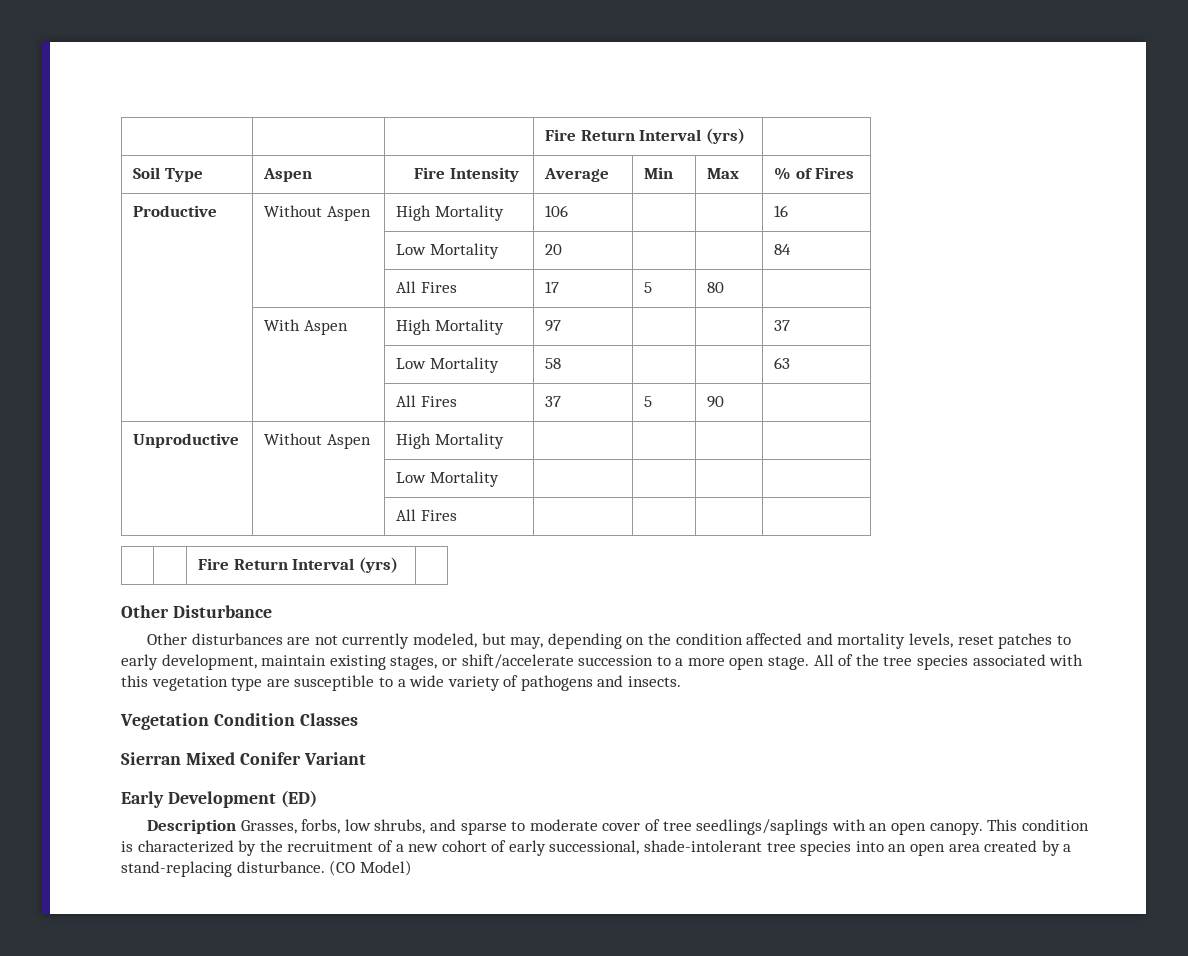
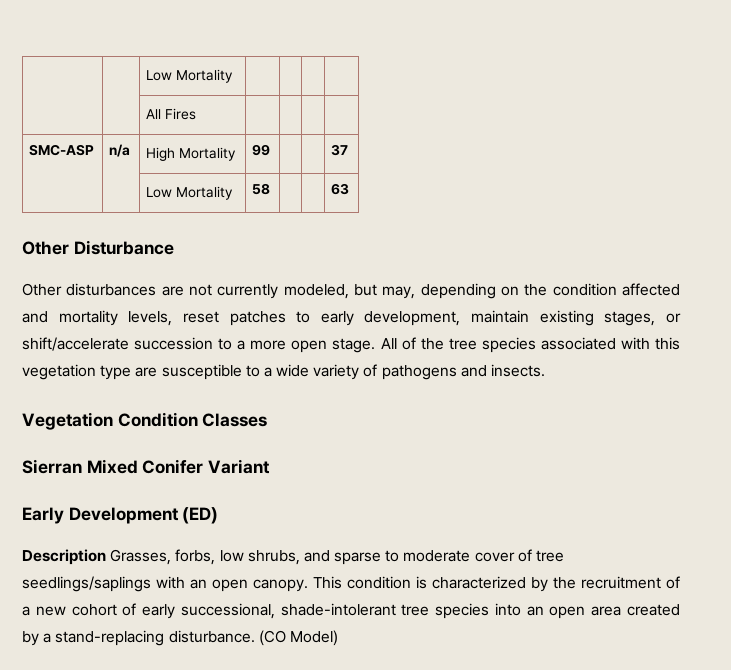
[545,128,745,144] [133,167,203,182] [263,168,313,182] [414,167,519,182] [544,168,610,182] [644,167,674,179] [707,168,740,179] [774,167,855,180] [133,205,218,217] [264,205,371,221] [396,205,504,221] [545,205,569,217] [774,205,789,217] [396,243,499,259] [545,244,563,255] [774,244,792,255] [396,281,457,293] [545,281,560,293] [644,282,653,293] [707,282,725,293] [264,319,348,335] [396,319,504,335] [545,320,562,332] [774,320,791,331] [396,357,499,373] [545,358,562,369] [774,357,791,369] [396,395,457,407] [545,396,562,407] [644,396,653,407] [707,396,725,408] [133,433,240,448] [264,433,371,449] [396,433,504,449] [396,471,499,487] [396,509,457,521] [198,557,398,573] | | | Fire Return Interval (yrs) | // Soil Type | Aspen | Fire Intensity | Average | Min | Max | % of Fires // Productive | Without Aspen | High Mortality | 106 | | | 16 // | | Low Mortality | 20 | | | 84 // | | All Fires | 17 | 5 | 80 | // | With Aspen | High Mortality | 97 | | | 37 // | | Low Mortality | 58 | | | 63 // | | All Fires | 37 | 5 | 90 | // Unproductive | Without Aspen | High Mortality | | | | // | | Low Mortality | | | | // | | All Fires | | | | // | | Fire Return Interval (yrs) | -> [146,69,234,83] [146,108,197,120] [29,144,95,156] [109,144,131,157] [146,147,237,161] [252,144,271,156] [331,144,349,156] [146,186,234,200] [252,183,271,195] [331,183,350,195] | | Low Mortality | | | | // | | All Fires | | | | // SMC-ASP | n/a | High Mortality | 99 | | | 37 // | | Low Mortality | 58 | | | 63

